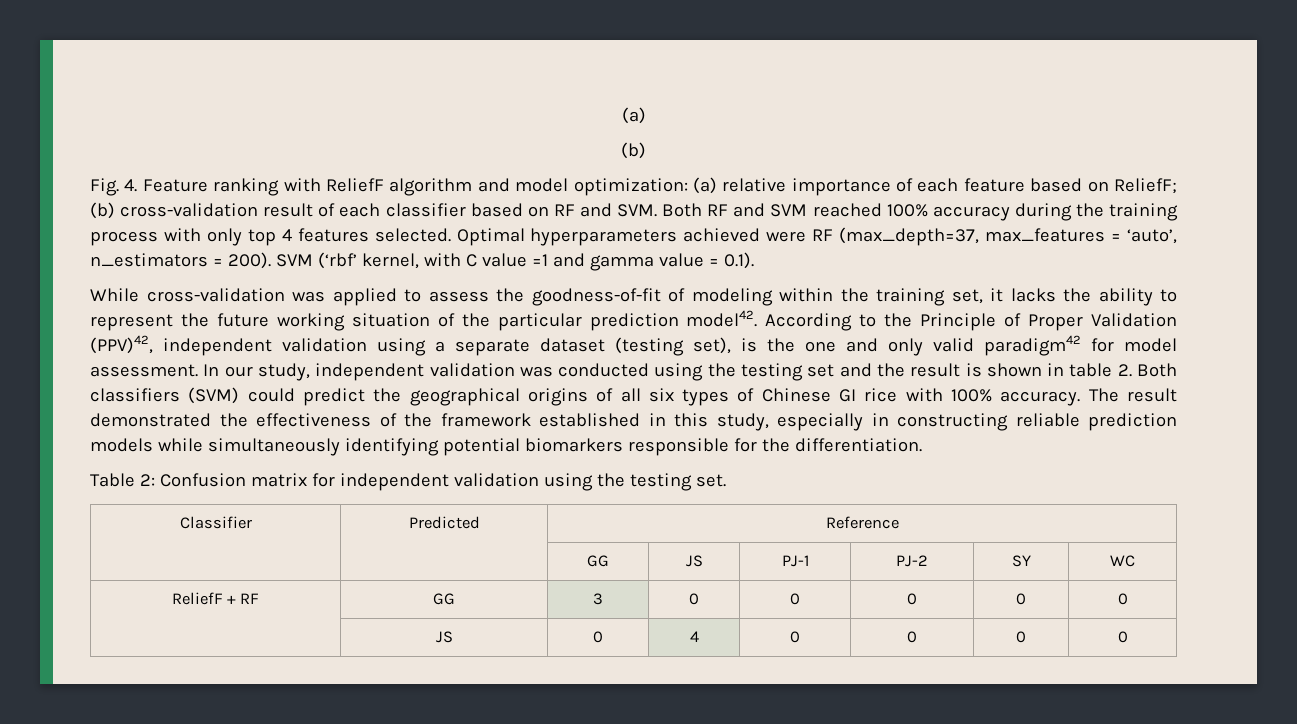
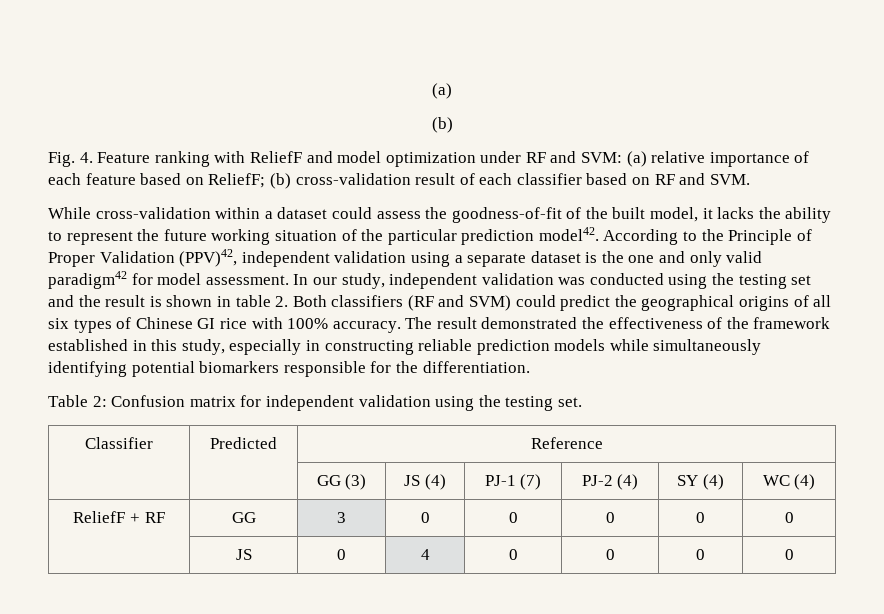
[389,178,473,196] algorithm -> (302, 157) none
[573,178,688,196] optimization: -> [385,151,623,167] optimization under RF and SVM:
[662,203,1179,221] [90,227,1177,246] [90,252,754,271] [90,288,983,306] Both RF and SVM reached 100% accuracy during the training process with only top 4 features selected. Optimal hyperparameters achieved were RF (max_depth=37, max_features = ‘auto’, n_estimators = 200). SVM (‘rbf’ kernel, with C value =1 and gamma value = 0.1). // While cross-validation was applied to assess the goodness-of-fit of modeling within the training set, -> [48,207,699,223] // While cross-validation within a dataset could assess the goodness-of-fit of the built model,
[615,337,731,356] (testing set), -> (581, 257) none
[188,387,240,404] (SVM) -> [407,295,512,311] (RF and SVM)
[685,555,703,567] | JS -> [345,474,367,490] [404,474,446,490] (3) | JS (4)
(809, 561) none -> [520,474,542,490] (7)
(928, 561) none -> [617,474,639,490] (4)
(1031, 561) none -> [702,474,724,490] (4)
(1135, 561) none -> [794,474,816,490] (4)

